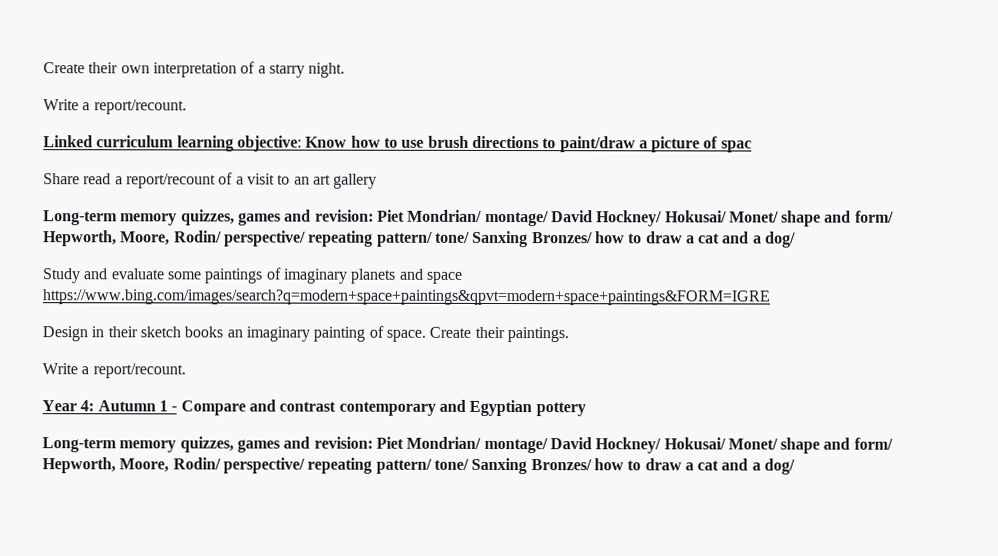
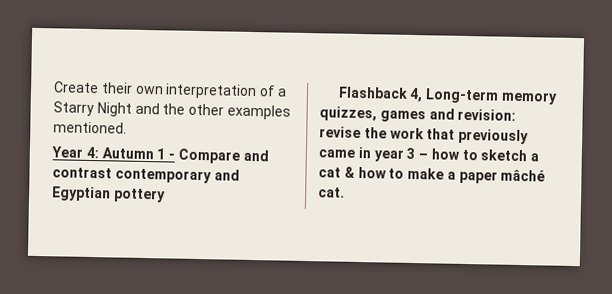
[268,62,346,78] [43,99,187,115] [43,135,752,153] [43,172,378,189] [43,209,894,227] [43,230,797,248] [42,267,463,284] [42,289,770,306] [42,325,569,343] [42,363,186,379] starry night. // Write a report/recount. // Linked curriculum learning objective: Know how to use brush directions to paint/draw a picture of spac // Share read a report/recount of a visit to an art gallery // Long-term memory quizzes, games and revision: Piet Mondrian/ montage/ David Hockney/ Hokusai/ Monet/ shape and form/ Hepworth, Moore, Rodin/ perspective/ repeating pattern/ tone/ Sanxing Bronzes/ how to draw a cat and a dog/ // Study and evaluate some paintings of imaginary planets and space https://www.bing.com/images/search?q=modern+space+paintings&qpvt=modern+space+paintings&FORM=IGRE // Design in their sketch books an imaginary painting of space. Create their paintings. // Write a report/recount. -> [53,101,291,120] [53,121,127,134] Starry Night and the other examples mentioned.
[42,436,893,454] [42,457,796,475] Long-term memory quizzes, games and revision: Piet Mondrian/ montage/ David Hockney/ Hokusai/ Monet/ shape and form/ Hepworth, Moore, Rodin/ perspective/ repeating pattern/ tone/ Sanxing Bronzes/ how to draw a cat and a dog/ -> [337,86,559,105] [319,106,517,123] [319,126,530,145] [318,146,540,162] [318,166,546,184] [318,187,345,198] Flashback 4, Long-term memory quizzes, games and revision: revise the work that previously came in year 3 – how to sketch a cat & how to make a paper mâché cat.

